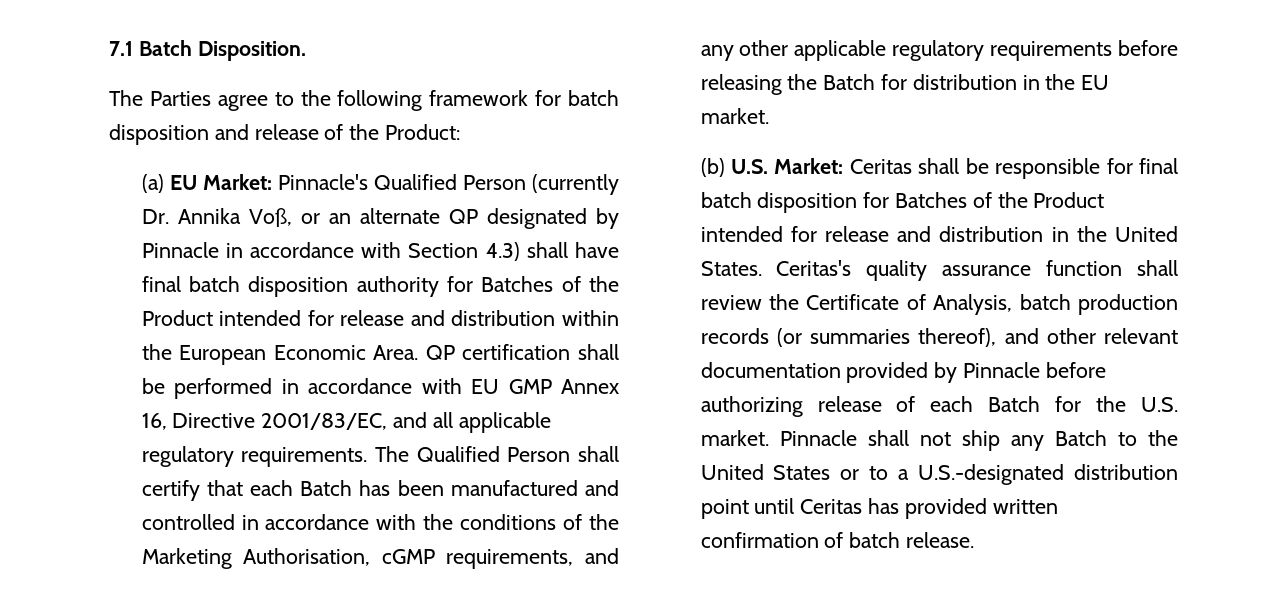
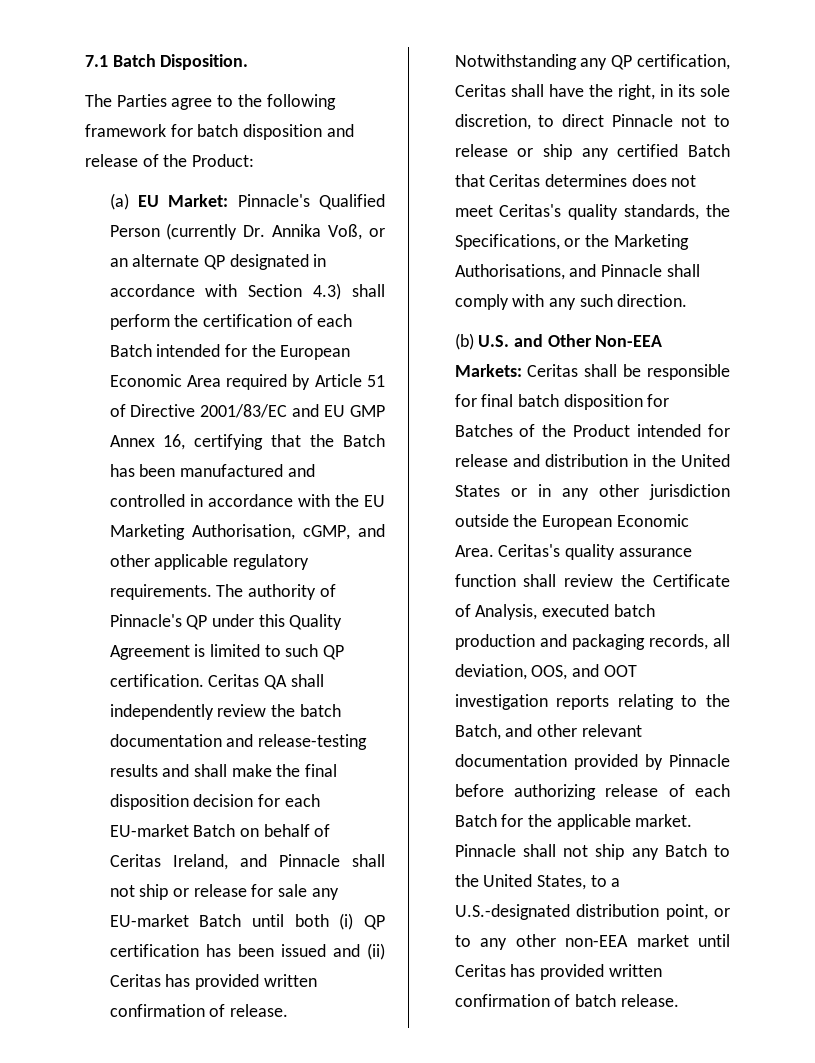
[596,208,619,229] [141,242,219,258] by Pinnacle -> (309, 262) none
[574,242,619,258] [141,276,619,297] [141,310,619,326] [141,344,619,365] [141,378,619,399] [141,412,551,433] [141,446,619,467] [141,480,293,501] have final batch disposition authority for Batches of the Product intended for release and distribution within the European Economic Area. QP certification shall be performed in accordance with EU GMP Annex 16, Directive 2001/83/EC, and all applicable regulatory requirements. The Qualified Person shall certify that each -> [109,314,353,330] [109,344,351,360] [109,374,385,390] [109,404,385,418] [109,434,335,450] perform the certification of each Batch intended for the European Economic Area required by Article 51 of Directive 2001/83/EC and EU GMP Annex 16, certifying that the
[460,514,619,530] [141,548,619,569] [700,40,1178,61] [700,74,1110,95] [700,108,769,124] [700,158,844,177] conditions of the Marketing Authorisation, cGMP requirements, and any other applicable regulatory requirements before releasing the Batch for distribution in the EU market. // (b) U.S. Market: -> [364,495,385,507] [109,524,386,540] [109,554,309,570] [109,584,336,600] [109,614,343,630] [109,644,345,660] [109,674,324,690] [109,704,341,720] [109,734,367,750] [109,764,338,777] [109,794,320,810] [109,824,331,837] [109,854,385,870] [109,884,339,900] [109,913,385,930] [109,943,385,960] [109,974,317,990] [109,1004,288,1017] [454,54,730,70] [454,84,730,100] [454,114,730,130] [454,144,730,160] [454,174,697,187] [454,204,730,220] [454,234,689,250] [454,264,700,280] [454,294,688,310] [454,333,663,350] [454,364,522,377] EU Marketing Authorisation, cGMP, and other applicable regulatory requirements. The authority of Pinnacle's QP under this Quality Agreement is limited to such QP certification. Ceritas QA shall independently review the batch documentation and release-testing results and shall make the final disposition decision for each EU-market Batch on behalf of Ceritas Ireland, and Pinnacle shall not ship or release for sale any EU-market Batch until both (i) QP certification has been issued and (ii) Ceritas has provided written confirmation of release. Notwithstanding any QP certification, Ceritas shall have the right, in its sole discretion, to direct Pinnacle not to release or ship any certified Batch that Ceritas determines does not meet Ceritas's quality standards, the Specifications, or the Marketing Authorisations, and Pinnacle shall comply with any such direction. // (b) U.S. and Other Non-EEA Markets:
[700,261,762,276] States. -> [454,484,730,500] [454,514,689,530] [454,545,494,557] States or in any other jurisdiction outside the European Economic Area.
(1013, 304) none -> [541,604,609,617] executed
[700,328,997,347] records (or summaries thereof), -> [539,634,730,650] [454,664,637,680] [454,694,730,710] [454,724,501,740] and packaging records, all deviation, OOS, and OOT investigation reports relating to the Batch,
[1141,397,1178,412] U.S. -> [556,814,631,830] applicable
[773,465,860,480] States or -> [536,875,586,890] States,
[700,499,749,519] point -> [665,904,730,920] [454,934,689,950] point, or to any other non-EEA market

